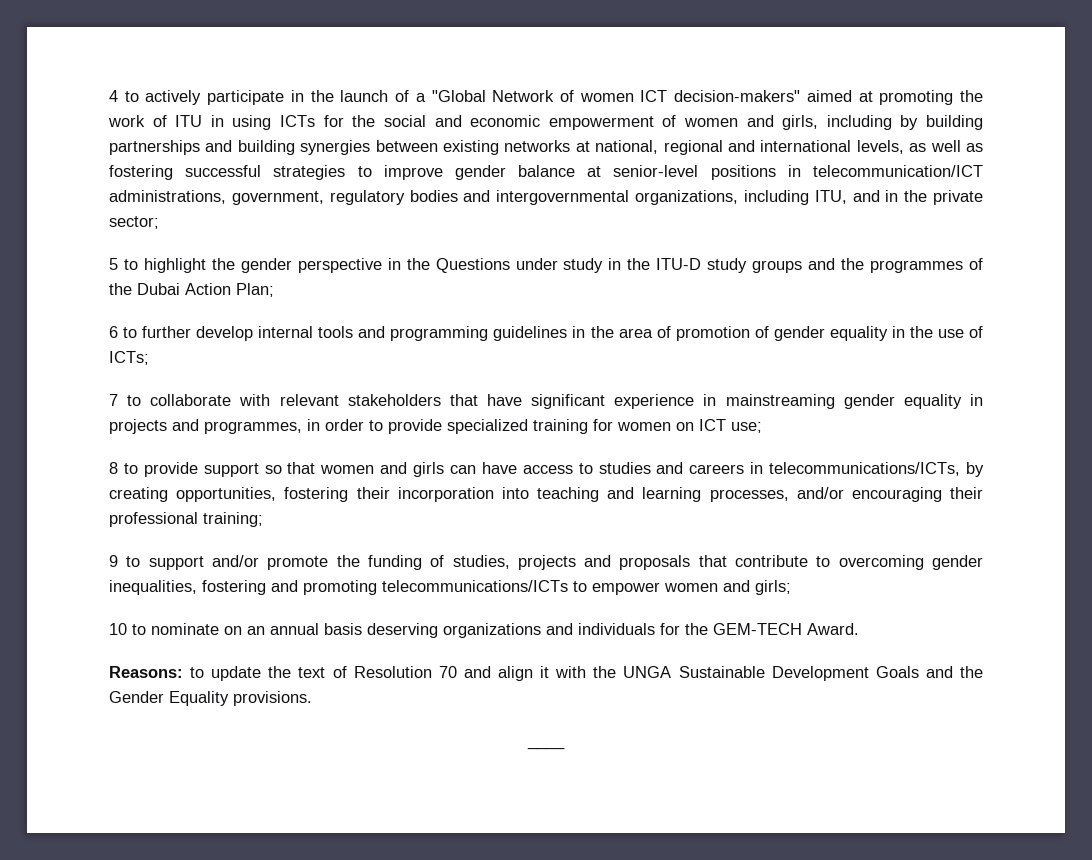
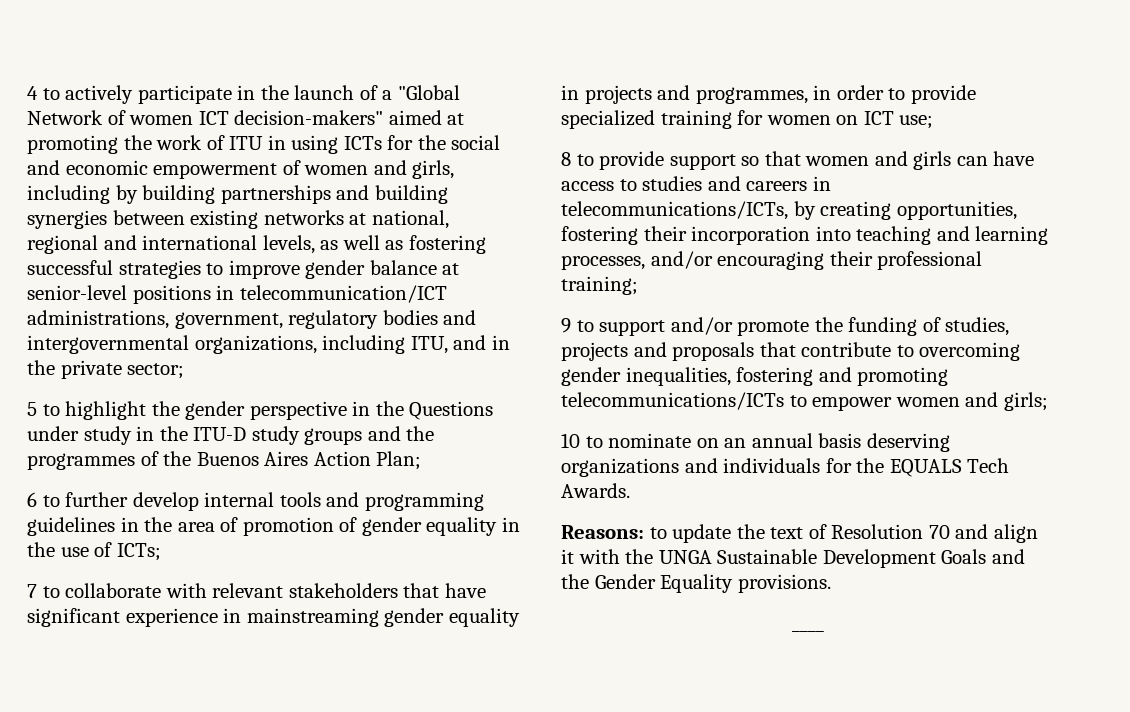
[137,283,180,295] Dubai -> [196,451,309,466] Buenos Aires
[713,623,859,635] GEM-TECH Award. -> [889,458,1010,477] [561,483,630,498] EQUALS Tech Awards.

